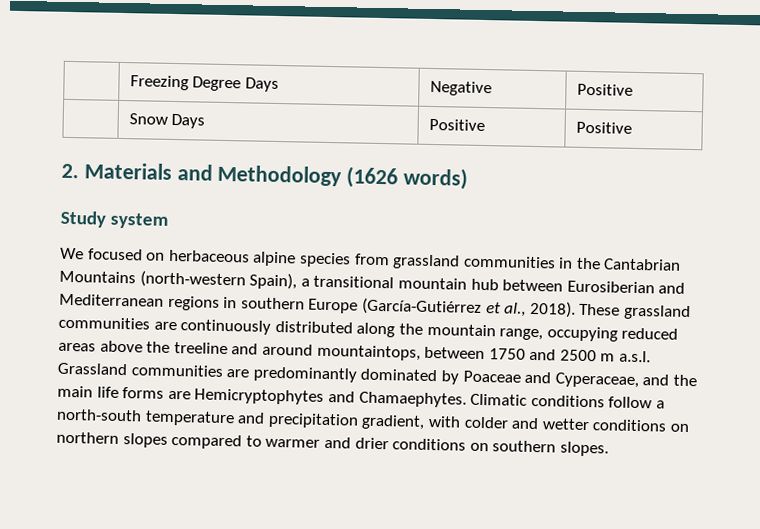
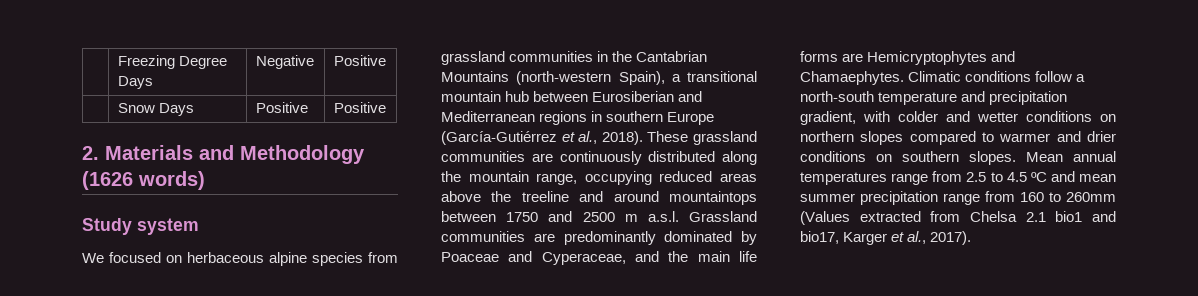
[316,344,421,361] mountaintops, -> [669,191,757,205] mountaintops
(609, 449) none -> [1026,151,1116,162] [800,171,1116,185] [800,191,1116,205] [800,211,1116,225] [800,231,972,245] Mean annual temperatures range from 2.5 to 4.5 ºC and mean summer precipitation range from 160 to 260mm (Values extracted from Chelsa 2.1 bio1 and bio17, Karger et al., 2017).

